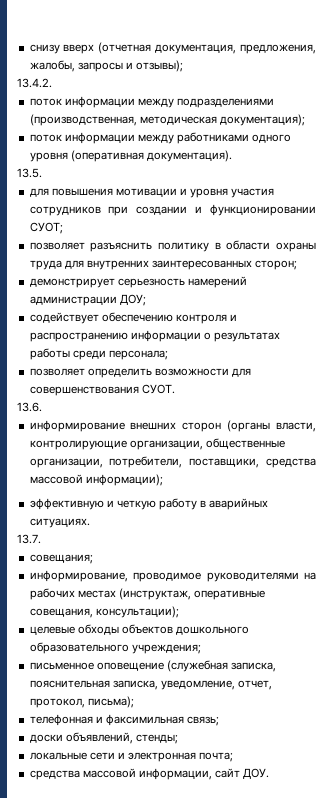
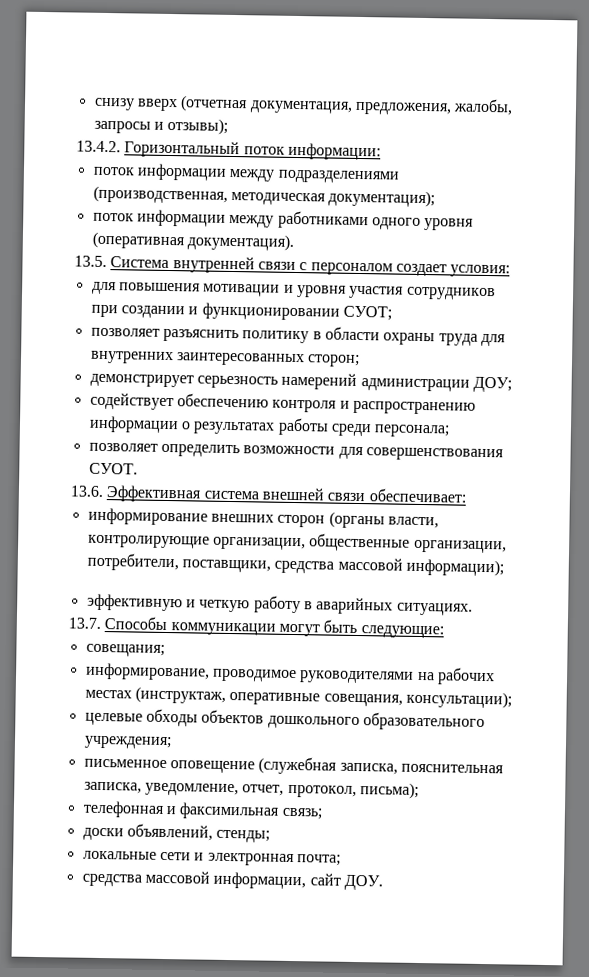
(52, 83) none -> [124,140,381,161] Горизонтальный поток информации:
(42, 173) none -> [110,256,511,278] Система внутренней связи с персоналом создает условия:
(42, 407) none -> [106,485,467,503] Эффективная система внешней связи обеспечивает:
(41, 539) none -> [104,616,444,639] Способы коммуникации могут быть следующие:

